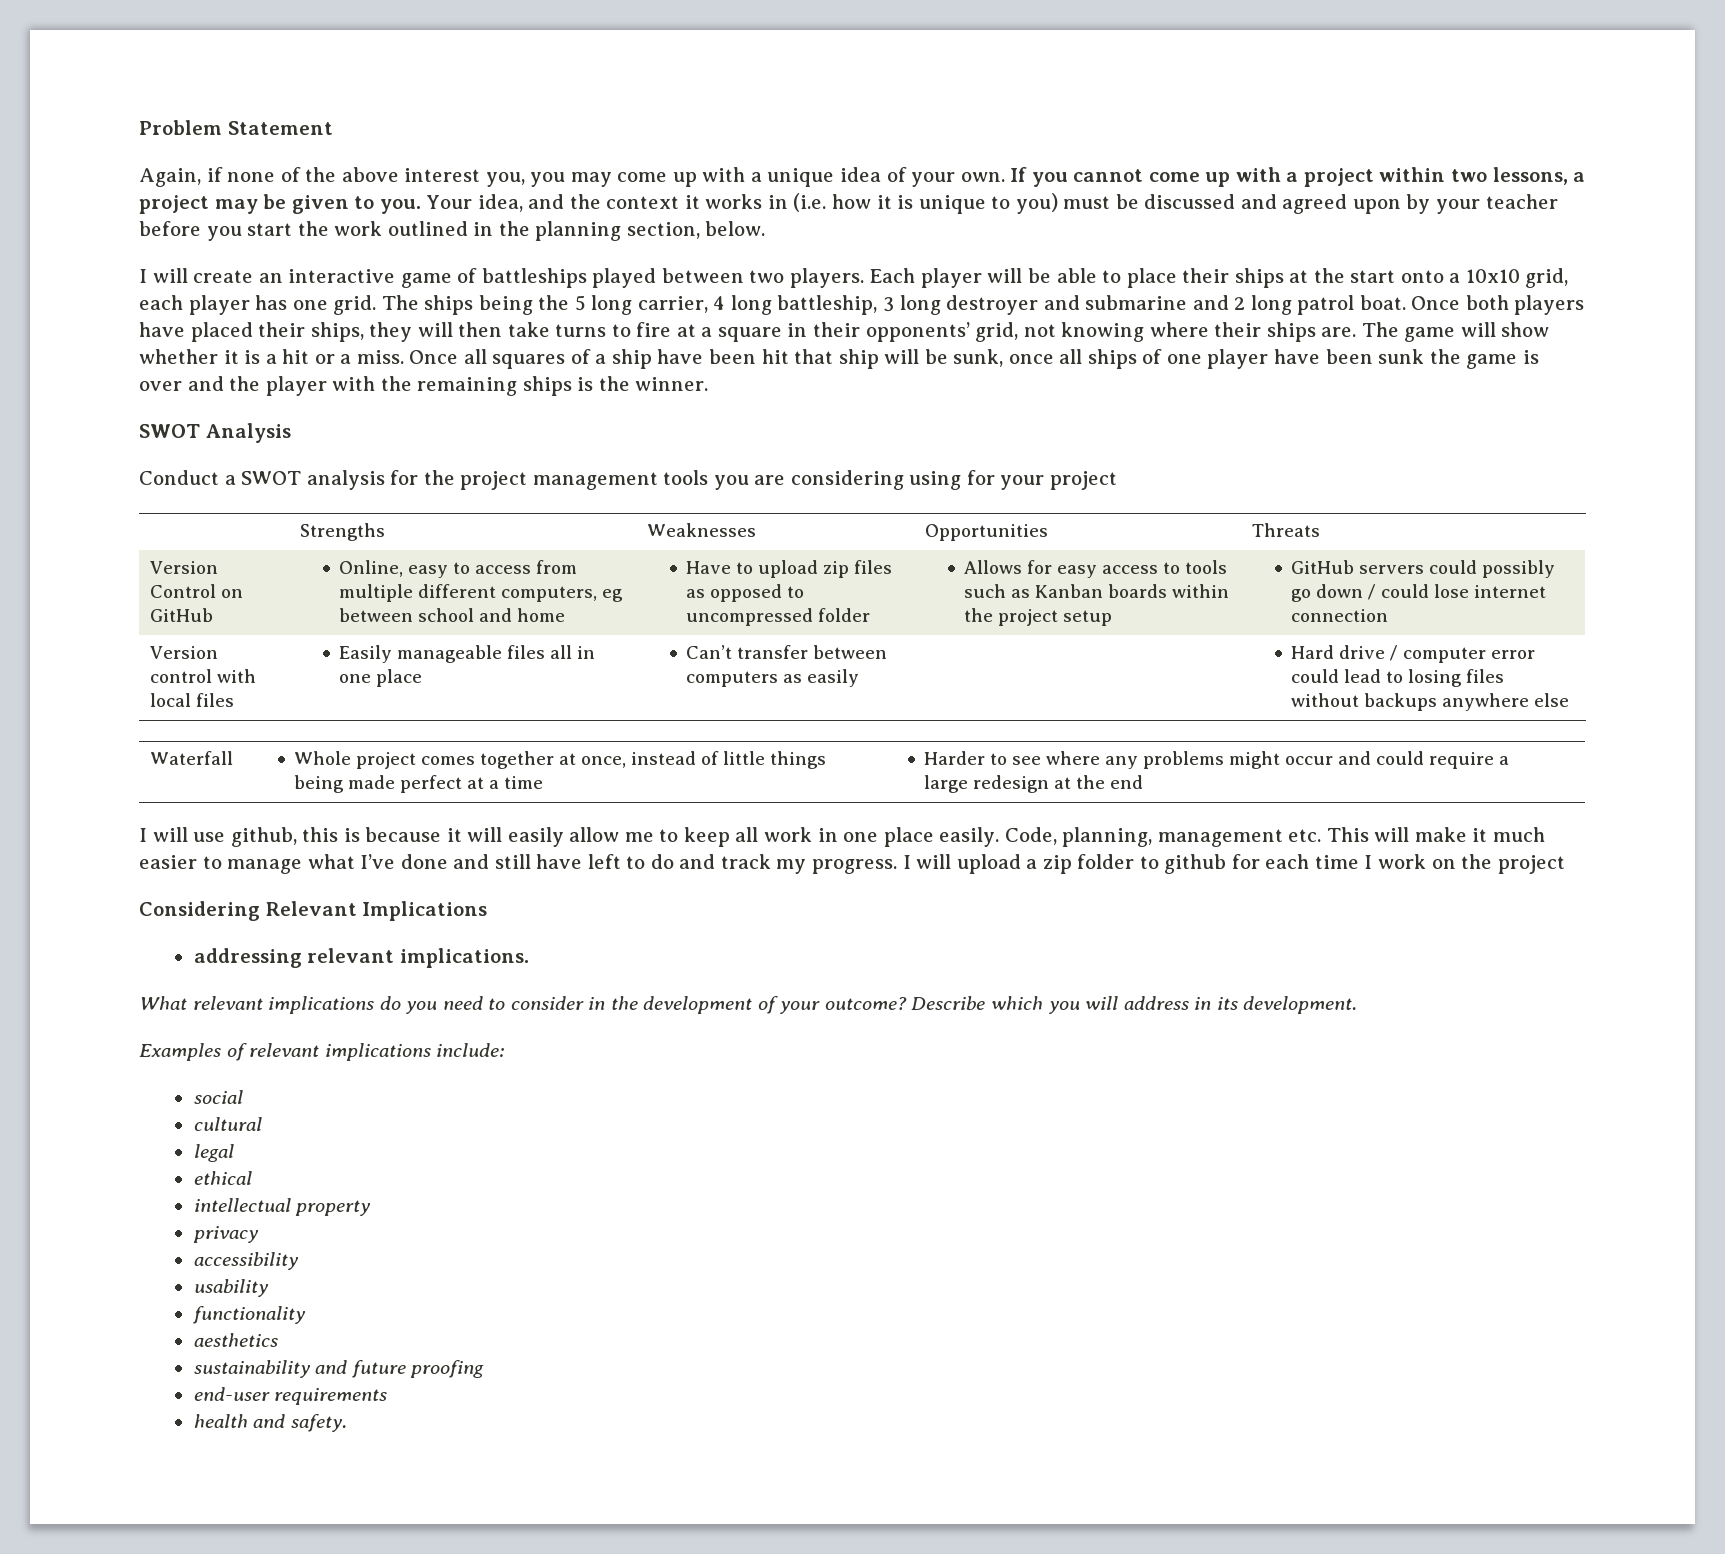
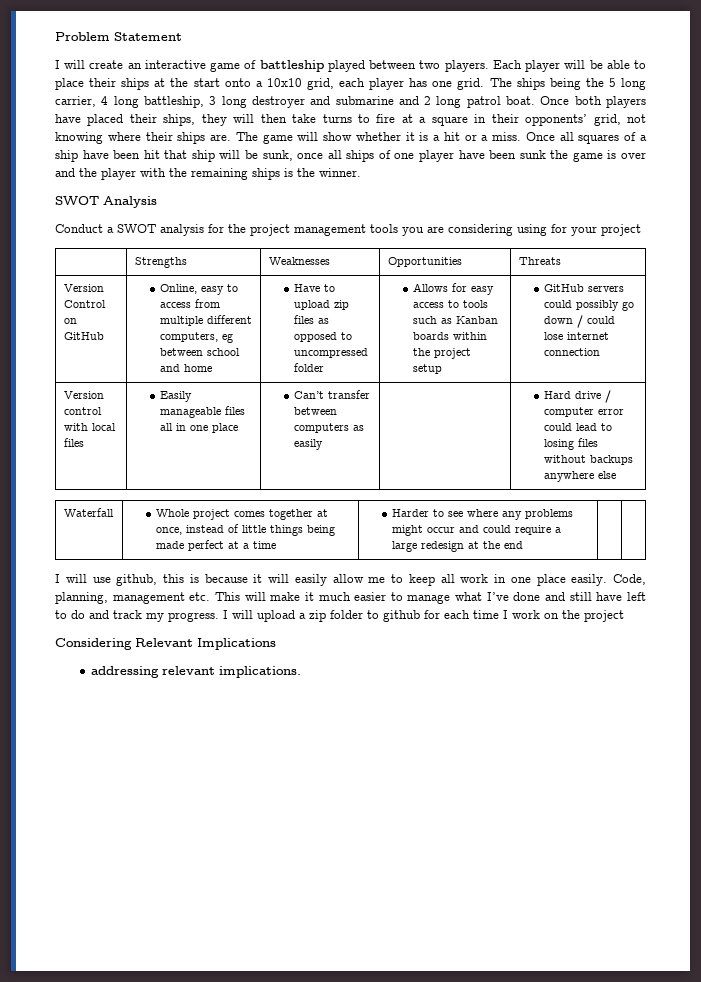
[139,167,1586,187] [139,193,1558,214] [139,221,766,241] // Again, if none of the above interest you, you may come up with a unique idea of your own. If you cannot come up with a project within two lessons, a project may be given to you. Your idea, and the context it works in (i.e. how it is unique to you) must be discussed and agreed upon by your teacher before you start the work outlined in the planning section, below. -> (182, 36) none
[481,268,587,288] battleships -> [259,60,324,72] battleship
[139,996,1358,1014] [139,1043,505,1061] [193,1090,243,1104] [193,1117,262,1131] [193,1144,234,1162] [193,1171,252,1185] [193,1198,372,1216] [192,1226,259,1243] [193,1252,299,1270] [193,1279,269,1297] [192,1306,306,1324] [193,1333,278,1347] [193,1360,485,1378] [193,1387,388,1405] [193,1414,347,1432] // What relevant implications do you need to consider in the development of your outcome? Describe which you will address in its development. // Examples of relevant implications include: // social // cultural // legal // ethical // intellectual property // privacy // accessibility // usability // functionality // aesthetics // sustainability and future proofing // end-user requirements // health and safety. -> (302, 672) none

